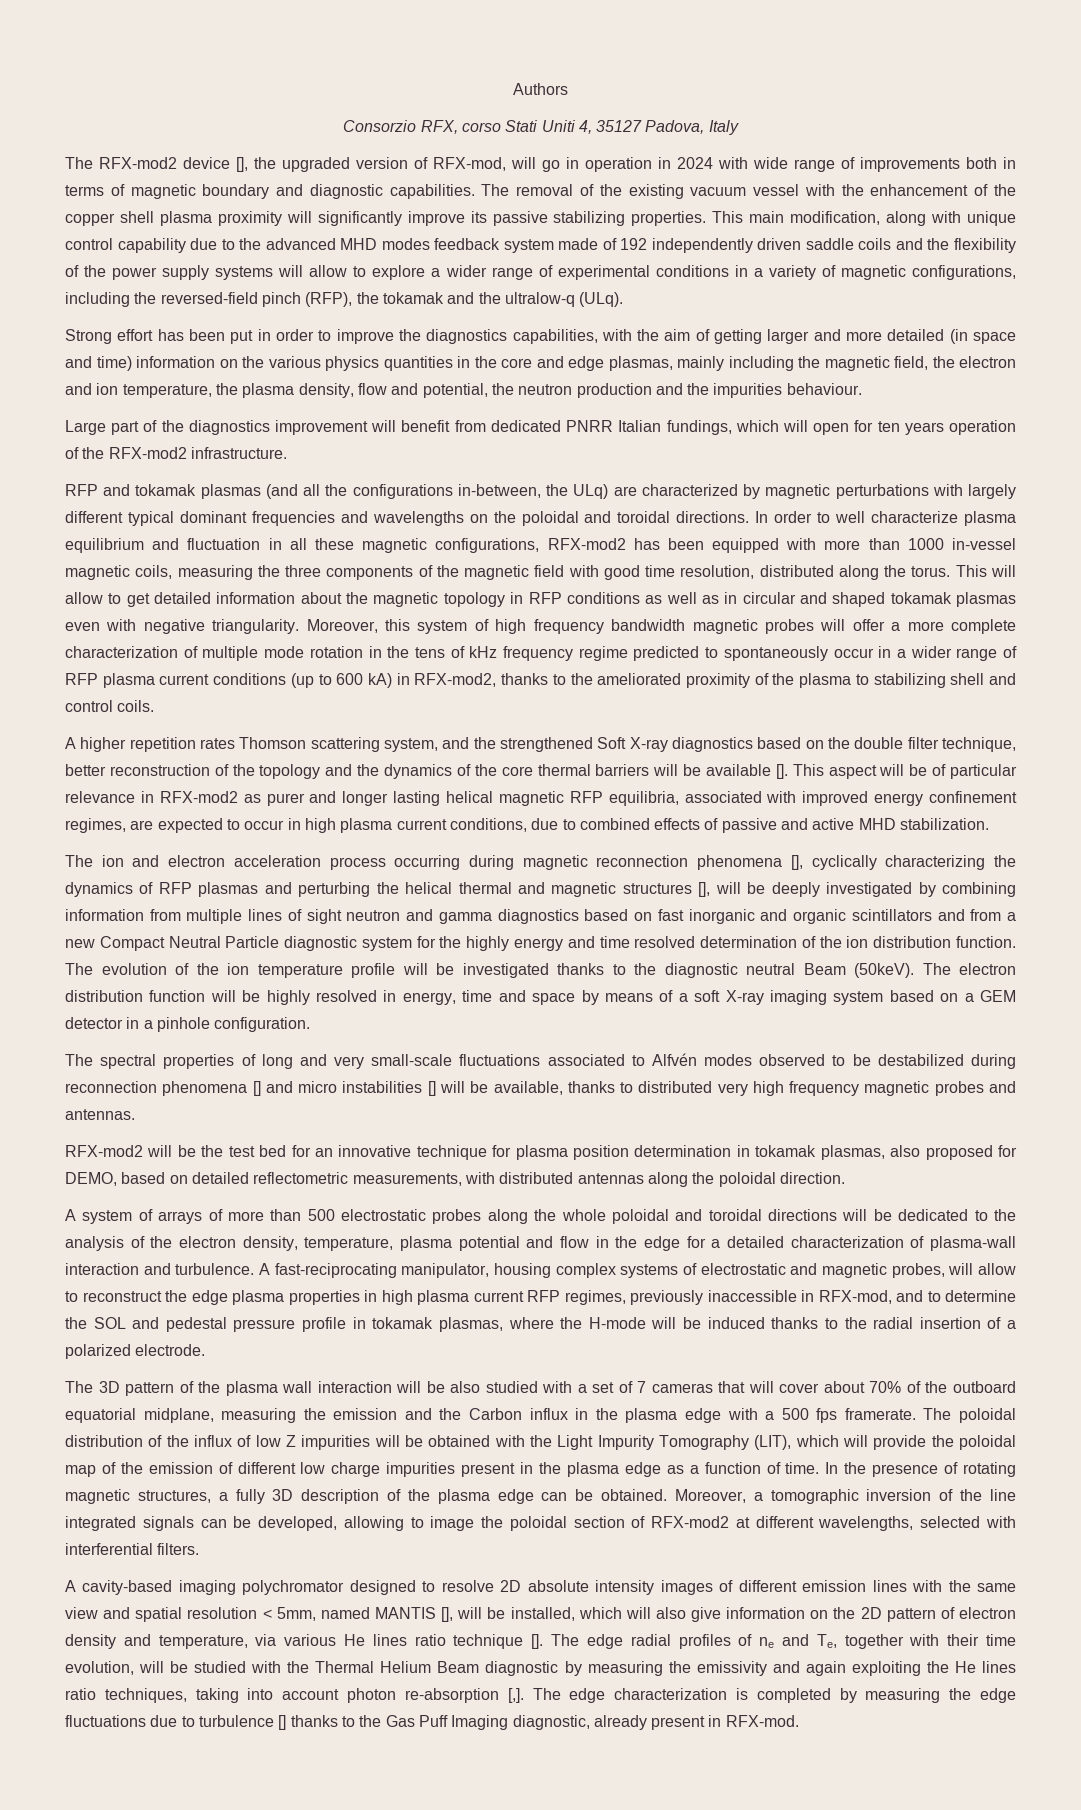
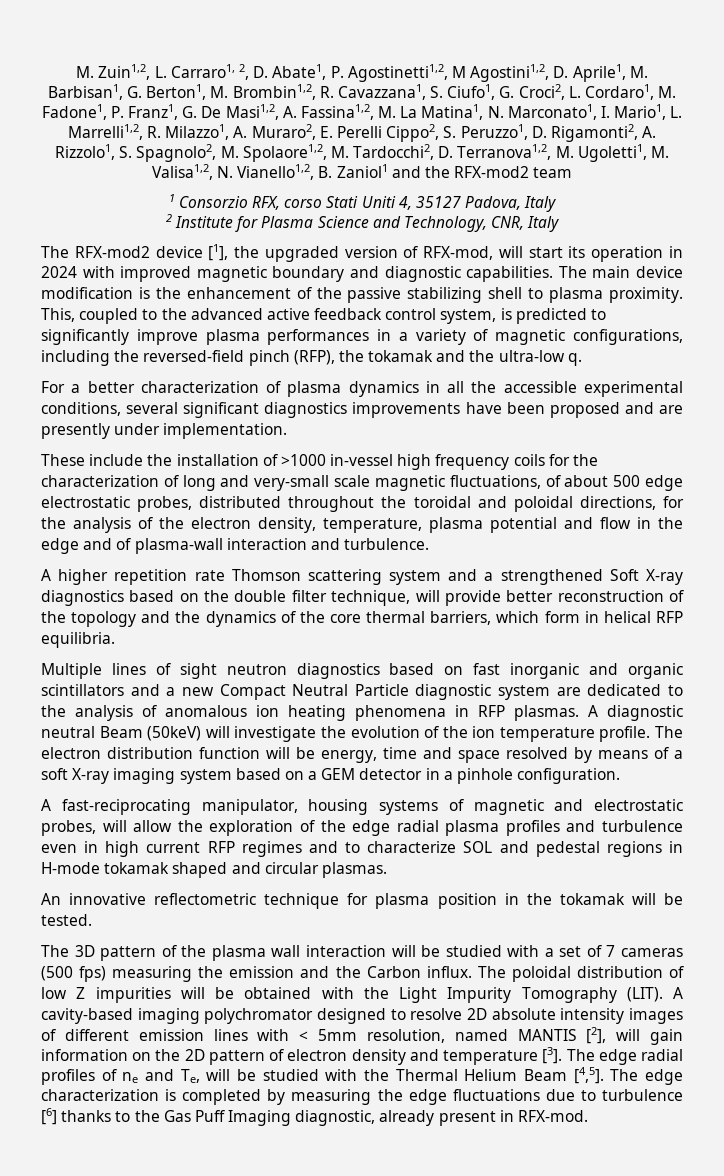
[513,83,568,95] Authors // -> [76,64,648,82] [47,84,677,100] [41,104,683,120] [67,124,657,142] [54,144,670,162] [151,164,573,180] [168,194,175,202] M. Zuin1,2, L. Carraro1, 2, D. Abate1, P. Agostinetti1,2, M Agostini1,2, D. Aprile1, M. Barbisan1, G. Berton1, M. Brombin1,2, R. Cavazzana1, S. Ciufo1, G. Croci2, L. Cordaro1, M. Fadone1, P. Franz1, G. De Masi1,2, A. Fassina1,2, M. La Matina1, N. Marconato1, I. Mario1, L. Marrelli1,2, R. Milazzo1, A. Muraro2, E. Perelli Cippo2, S. Peruzzo1, D. Rigamonti2, A. Rizzolo1, S. Spagnolo2, M. Spolaore1,2, M. Tardocchi2, D. Terranova1,2, M. Ugoletti1, M. Valisa1,2, N. Vianello1,2, B. Zaniol1 and the RFX-mod2 team // 1
(739, 127) none -> [165,214,560,232] // 2 Institute for Plasma Science and Technology, CNR, Italy
[236,157,248,172] [], -> [208,244,229,261] [1],
[542,157,579,172] go in -> [528,246,586,258] start its
[753,157,1016,172] [65,184,125,196] wide range of improvements both in terms of -> [120,266,192,282] improved
[516,184,1017,199] [65,211,1016,226] [65,238,1016,253] [65,265,729,280] removal of the existing vacuum vessel with the enhancement of the copper shell plasma proximity will significantly improve its passive stabilizing properties. This main modification, along with unique control capability due to the advanced MHD modes feedback system made of 192 independently driven saddle coils and the flexibility of the power supply systems will allow to explore a wider range of experimental conditions -> [592,266,684,278] [41,287,684,303] [41,308,607,324] [41,329,370,345] main device modification is the enhancement of the passive stabilizing shell to plasma proximity. This, coupled to the advanced active feedback control system, is predicted to significantly improve plasma performances
[504,292,624,307] [65,329,1017,344] [65,356,1016,371] [65,383,862,398] [65,420,1017,435] [65,447,287,459] [65,484,1017,499] [65,511,1017,526] [65,538,1016,553] [65,565,1017,580] [65,592,1017,607] [65,619,1016,634] [65,646,1018,661] [65,673,1016,688] [65,700,155,712] ultralow-q (ULq). // Strong effort has been put in order to improve the diagnostics capabilities, with the aim of getting larger and more detailed (in space and time) information on the various physics quantities in the core and edge plasmas, mainly including the magnetic field, the electron and ion temperature, the plasma density, flow and potential, the neutron production and the impurities behaviour. // Large part of the diagnostics improvement will benefit from dedicated PNRR Italian fundings, which will open for ten years operation of the RFX-mod2 infrastructure. // RFP and tokamak plasmas (and all the configurations in-between, the ULq) are characterized by magnetic perturbations with largely different typical dominant frequencies and wavelengths on the poloidal and toroidal directions. In order to well characterize plasma equilibrium and fluctuation in all these magnetic configurations, RFX-mod2 has been equipped with more than 1000 in-vessel magnetic coils, measuring the three components of the magnetic field with good time resolution, distributed along the torus. This will allow to get detailed information about the magnetic topology in RFP conditions as well as in circular and shaped tokamak plasmas even with negative triangularity. Moreover, this system of high frequency bandwidth magnetic probes will offer a more complete characterization of multiple mode rotation in the tens of kHz frequency regime predicted to spontaneously occur in a wider range of RFP plasma current conditions (up to 600 kA) in RFX-mod2, thanks to the ameliorated proximity of the plasma to stabilizing shell and control coils. -> [498,350,582,366] [41,381,683,397] [41,402,684,418] [41,423,288,439] [41,454,599,470] [41,475,683,491] [41,496,685,512] [41,517,683,533] [41,538,430,554] ultra-low q. // For a better characterization of plasma dynamics in all the accessible experimental conditions, several significant diagnostics improvements have been proposed and are presently under implementation. // These include the installation of >1000 in-vessel high frequency coils for the characterization of long and very-small scale magnetic fluctuations, of about 500 edge electrostatic probes, distributed throughout the toroidal and poloidal directions, for the analysis of the electron density, temperature, plasma potential and flow in the edge and of plasma-wall interaction and turbulence.
[200,738,236,749] rates -> [194,570,225,581] rate
[384,737,496,752] system, and the -> [389,569,494,585] system and a
(1017, 744) none -> [415,590,501,606] will provide
[595,764,1018,779] [65,791,1017,806] [65,818,990,833] [65,855,1017,870] [65,882,1017,897] [65,909,243,924] barriers will be available []. This aspect will be of particular relevance in RFX-mod2 as purer and longer lasting helical magnetic RFP equilibria, associated with improved energy confinement regimes, are expected to occur in high plasma current conditions, due to combined effects of passive and active MHD stabilization. // The ion and electron acceleration process occurring during magnetic reconnection phenomena [], cyclically characterizing the dynamics of RFP plasmas and perturbing the helical thermal and magnetic structures [], will be deeply investigated by combining information from multiple -> [430,611,683,625] [41,632,115,648] [41,663,102,679] barriers, which form in helical RFP equilibria. // Multiple
[406,909,492,924] and gamma -> (287, 669) none
[970,909,1002,921] from -> (160, 690) none
[416,936,1017,951] [65,963,93,975] for the highly energy and time resolved determination of the ion distribution function. The -> [556,684,683,696] [41,705,683,721] [41,726,346,742] are dedicated to the analysis of anomalous ion heating phenomena in RFP plasmas. A diagnostic neutral Beam (50keV) will investigate the
[351,963,914,978] profile will be investigated thanks to the diagnostic neutral Beam (50keV). -> [599,726,651,742] profile.
[266,990,397,1005] highly resolved in -> (315, 753) none
(576, 999) none -> [506,747,568,759] resolved
[65,1053,1016,1069] [65,1081,1017,1096] [65,1109,135,1120] [65,1145,1018,1160] [65,1172,845,1187] [65,1209,1017,1224] [65,1236,1016,1251] [65,1263,1016,1278] [65,1290,1016,1305] [65,1317,1016,1332] [65,1344,206,1359] The spectral properties of long and very small-scale fluctuations associated to Alfvén modes observed to be destabilized during reconnection phenomena [] and micro instabilities [] will be available, thanks to distributed very high frequency magnetic probes and antennas. // RFX-mod2 will be the test bed for an innovative technique for plasma position determination in tokamak plasmas, also proposed for DEMO, based on detailed reflectometric measurements, with distributed antennas along the poloidal direction. // A system of arrays of more than 500 electrostatic probes along the whole poloidal and toroidal directions will be dedicated to the analysis of the electron density, temperature, plasma potential and flow in the edge for a detailed characterization of plasma-wall interaction and turbulence. A fast-reciprocating manipulator, housing complex systems of electrostatic and magnetic probes, will allow to reconstruct the edge plasma properties in high plasma current RFP regimes, previously inaccessible in RFX-mod, and to determine the SOL and pedestal pressure profile in tokamak plasmas, where the H-mode will be induced thanks to the radial insertion of a polarized electrode. -> [41,799,683,815] [41,820,683,836] [41,841,683,857] [41,862,387,878] [41,893,683,909] [41,914,92,926] A fast-reciprocating manipulator, housing systems of magnetic and electrostatic probes, will allow the exploration of the edge radial plasma profiles and turbulence even in high current RFP regimes and to characterize SOL and pedestal regions in H-mode tokamak shaped and circular plasmas. // An innovative reflectometric technique for plasma position in the tokamak will be tested.
[450,1381,481,1393] also -> (441, 951) none
[718,1381,1016,1393] [65,1408,214,1423] that will cover about 70% of the outboard equatorial midplane, -> [41,966,107,982] (500 fps)
[529,1408,916,1423] influx in the plasma edge with a 500 fps framerate. -> [426,966,472,978] influx.
[166,1435,252,1447] the influx of -> (684, 972) none
[754,1435,1017,1450] [65,1462,1017,1477] [65,1489,1017,1504] [65,1516,1016,1531] [65,1543,200,1555] (LIT), which will provide the poloidal map of the emission of different low charge impurities present in the plasma edge as a function of time. In the presence of rotating magnetic structures, a fully 3D description of the plasma edge can be obtained. Moreover, a tomographic inversion of the line integrated signals can be developed, allowing to image the poloidal section of RFX-mod2 at different wavelengths, selected with interferential filters. // -> [626,987,663,1002] (LIT).
[948,1580,1017,1592] [65,1607,722,1622] the same view and spatial resolution < 5mm, named MANTIS [], will be installed, which will also give -> [299,1027,684,1045] < 5mm resolution, named MANTIS [2], will gain
[158,1634,544,1649] temperature, via various He lines ratio technique []. -> [443,1047,563,1065] temperature [3].
[844,1634,1017,1649] [65,1661,134,1675] together with their time evolution, -> (200, 1076) none
[485,1661,1017,1676] [65,1688,524,1703] diagnostic by measuring the emissivity and again exploiting the He lines ratio techniques, taking into account photon re-absorption [,]. -> [573,1067,604,1084] [4,5].
[278,1715,287,1730] [] -> [41,1108,57,1125] [6]

